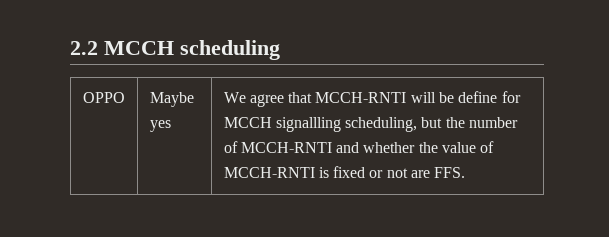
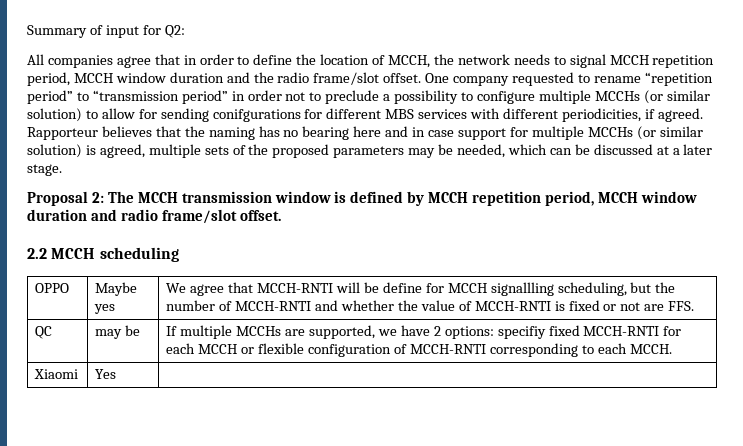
(70, 48) none -> [27,25,185,38] [27,54,715,68] [27,72,713,86] [27,90,710,104] [27,108,703,122] [27,126,703,140] [27,144,713,158] [27,164,62,176] [27,191,697,206] [27,209,281,224] Summary of input for Q2: // All companies agree that in order to define the location of MCCH, the network needs to signal MCCH repetition period, MCCH window duration and the radio frame/slot offset. One company requested to rename “repetition period” to “transmission period” in order not to preclude a possibility to configure multiple MCCHs (or similar solution) to allow for sending conifgurations for different MBS services with different periodicities, if agreed. Rapporteur believes that the naming has no bearing here and in case support for multiple MCCHs (or similar solution) is agreed, multiple sets of the proposed parameters may be needed, which can be discussed at a later stage. // Proposal 2: The MCCH transmission window is defined by MCCH repetition period, MCCH window duration and radio frame/slot offset. //
(466, 172) none -> [35,326,53,339] [95,325,141,339] [166,325,682,339] [166,343,672,357] [34,369,79,379] [95,369,117,379] // QC | may be | If multiple MCCHs are supported, we have 2 options: specifiy fixed MCCH-RNTI for each MCCH or flexible configuration of MCCH-RNTI corresponding to each MCCH. // Xiaomi | Yes |

